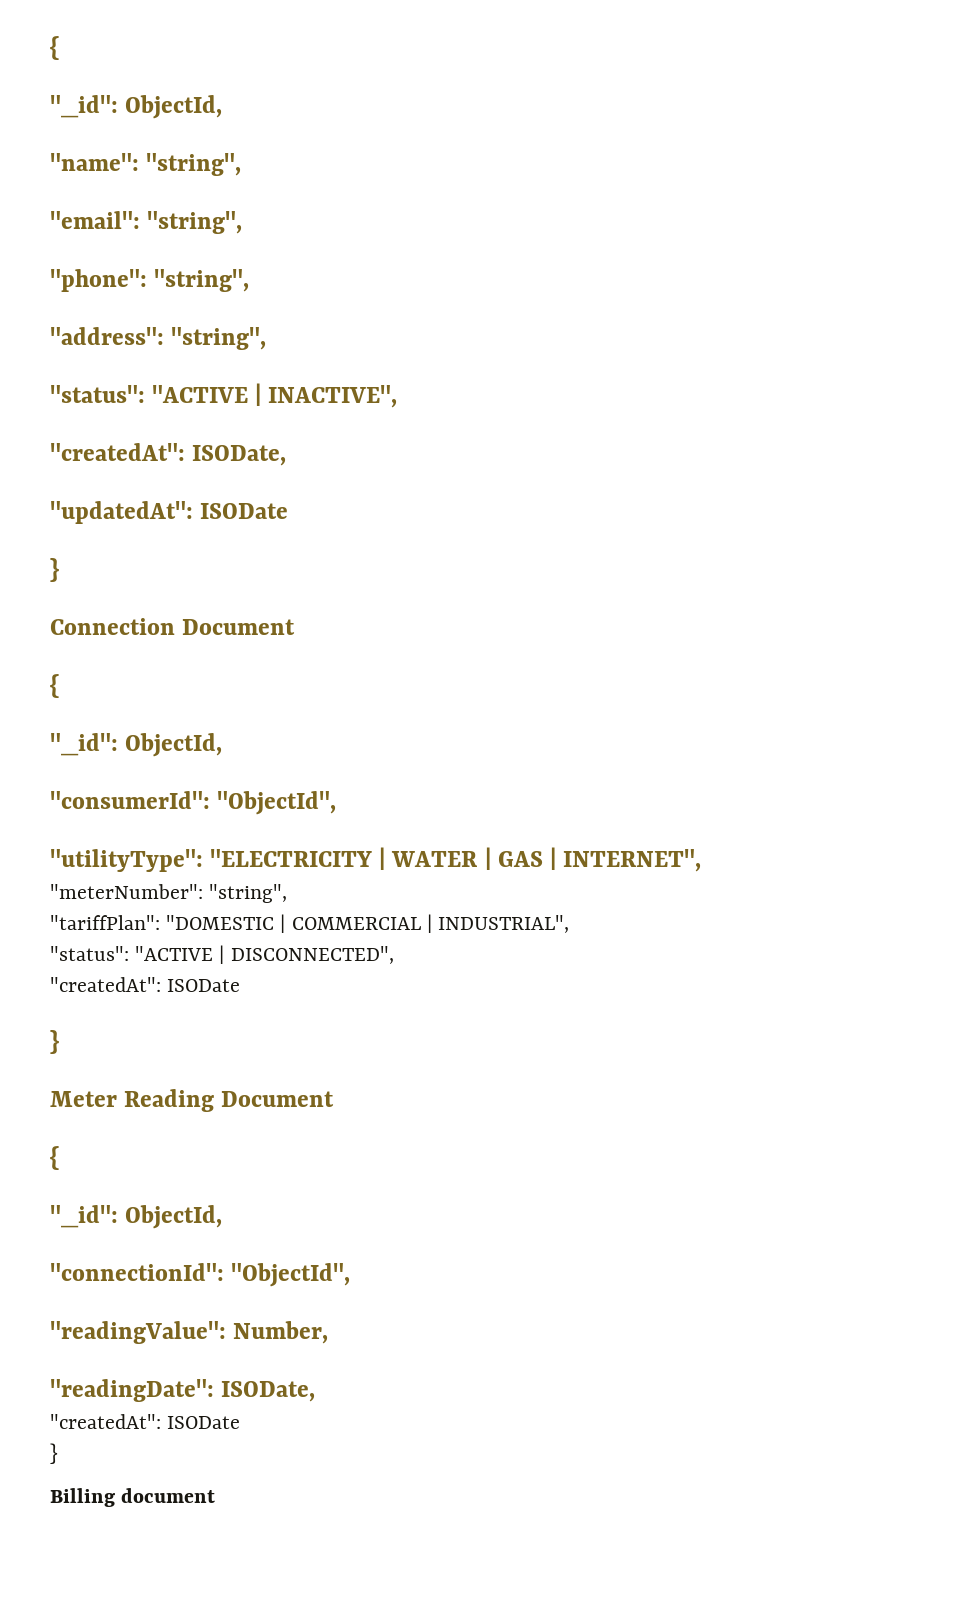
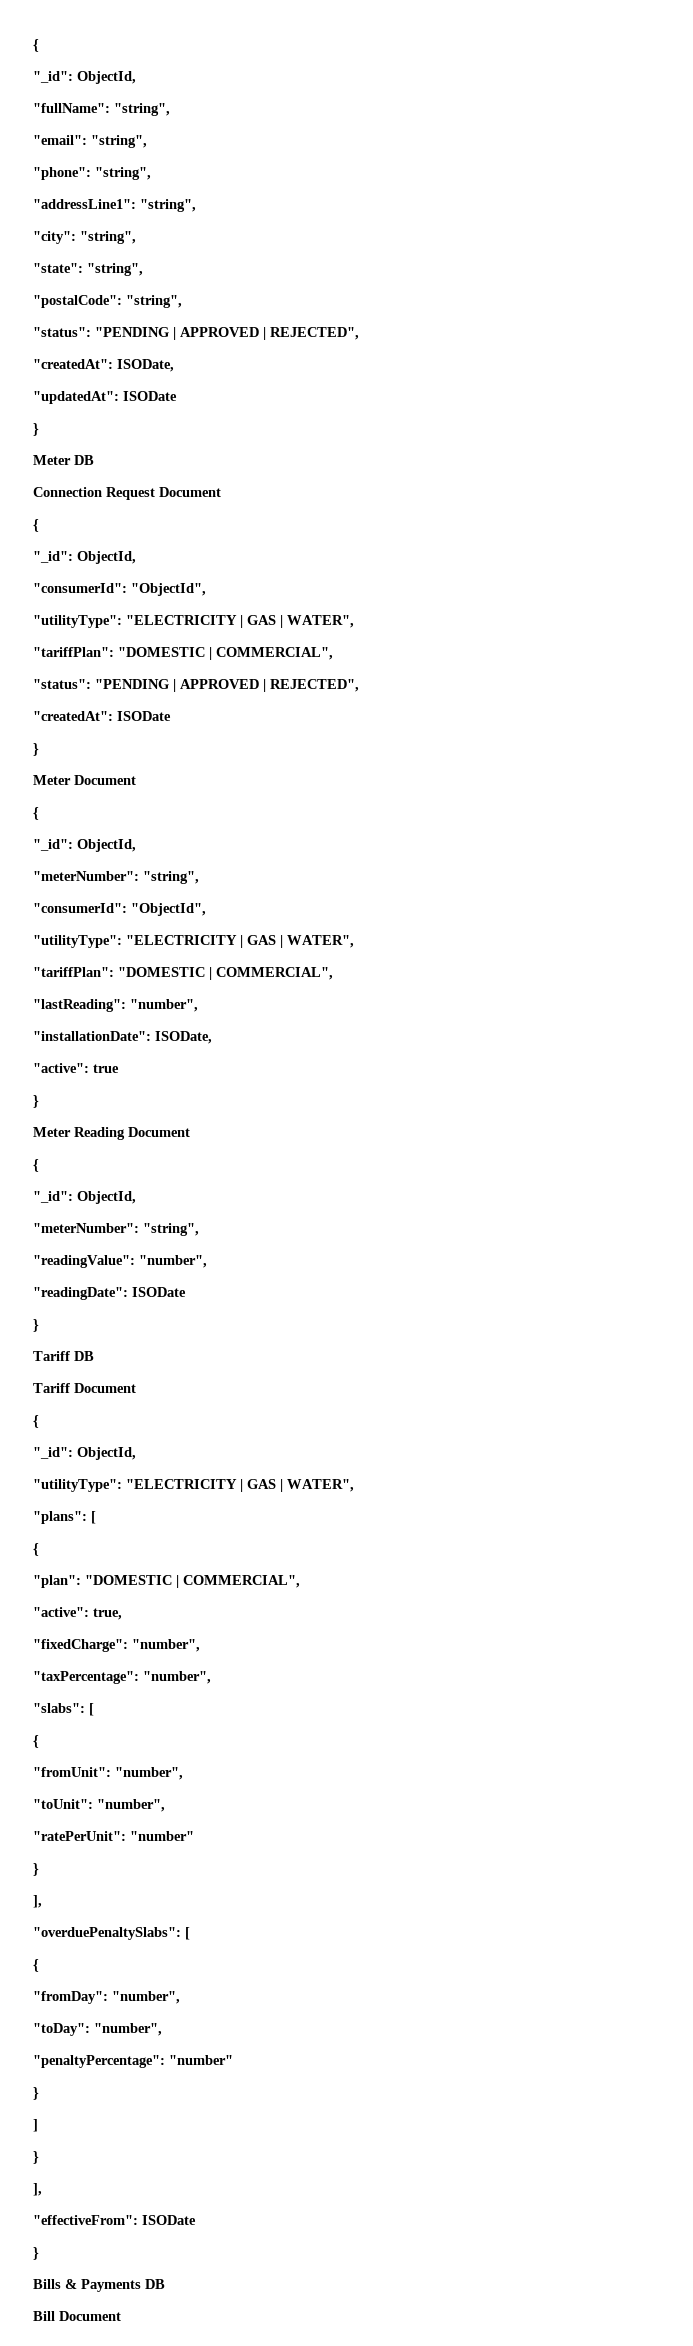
[50,36,59,60] [50,95,223,119] [50,153,139,171] { // "_id": ObjectId, // "name": -> [33,39,39,52] [33,71,136,84] [33,103,110,113] { // "_id": ObjectId, // "fullName":
[50,327,267,350] [50,383,398,408] "address": "string", // "status": "ACTIVE | INACTIVE", -> [33,199,196,212] [33,231,136,244] [33,263,143,276] [33,295,182,308] [33,327,359,340] "addressLine1": "string", // "city": "string", // "state": "string", // "postalCode": "string", // "status": "PENDING | APPROVED | REJECTED",
(59, 570) none -> [33,455,94,465] // Meter DB
(175, 626) none -> [106,487,155,500] Request
[391,847,702,872] [50,884,288,903] [50,914,570,933] [50,945,394,964] [50,977,241,992] WATER | GAS | INTERNET", // "meterNumber": "string", // "tariffPlan": "DOMESTIC | COMMERCIAL | INDUSTRIAL", // "status": "ACTIVE | DISCONNECTED", // "createdAt": ISODate -> [247,615,354,628] [33,647,333,660] [33,679,359,692] [33,711,171,721] [33,743,39,756] [33,775,136,785] [33,807,39,820] [33,839,136,852] [33,871,199,884] [33,903,206,916] [33,935,354,948] [33,967,333,980] [33,999,198,1012] [33,1031,212,1044] [33,1063,119,1073] GAS | WATER", // "tariffPlan": "DOMESTIC | COMMERCIAL", // "status": "PENDING | APPROVED | REJECTED", // "createdAt": ISODate // } // Meter Document // { // "_id": ObjectId, // "meterNumber": "string", // "consumerId": "ObjectId", // "utilityType": "ELECTRICITY | GAS | WATER", // "tariffPlan": "DOMESTIC | COMMERCIAL", // "lastReading": "number", // "installationDate": ISODate, // "active": true
[50,1263,351,1287] "connectionId": "ObjectId", -> [33,1223,199,1236] "meterNumber": "string",
[233,1321,329,1344] Number, -> [139,1255,207,1268] "number",
[221,1381,316,1402] [50,1414,241,1429] [50,1443,58,1464] [50,1488,216,1507] ISODate, // "createdAt": ISODate // } // Billing document -> [132,1287,186,1297] [33,1319,39,1332] [33,1351,94,1361] [33,1383,136,1393] [33,1415,39,1428] [33,1447,136,1460] [33,1479,354,1492] [33,1511,96,1524] [33,1543,39,1556] [33,1575,300,1588] [33,1607,122,1620] [33,1639,200,1652] [33,1671,211,1684] [33,1703,94,1716] [33,1735,39,1748] [33,1767,183,1780] [33,1799,165,1812] [33,1831,194,1841] [33,1863,39,1876] [33,1895,42,1908] [33,1927,190,1940] [33,1959,39,1972] [33,1991,180,2004] [33,2023,162,2036] [33,2055,233,2068] [33,2087,39,2100] [33,2119,38,2132] [33,2151,39,2164] [33,2183,42,2196] [33,2215,196,2225] [33,2247,39,2260] [33,2279,165,2292] [33,2311,121,2321] ISODate // } // Tariff DB // Tariff Document // { // "_id": ObjectId, // "utilityType": "ELECTRICITY | GAS | WATER", // "plans": [ // { // "plan": "DOMESTIC | COMMERCIAL", // "active": true, // "fixedCharge": "number", // "taxPercentage": "number", // "slabs": [ // { // "fromUnit": "number", // "toUnit": "number", // "ratePerUnit": "number" // } // ], // "overduePenaltySlabs": [ // { // "fromDay": "number", // "toDay": "number", // "penaltyPercentage": "number" // } // ] // } // ], // "effectiveFrom": ISODate // } // Bills & Payments DB // Bill Document

